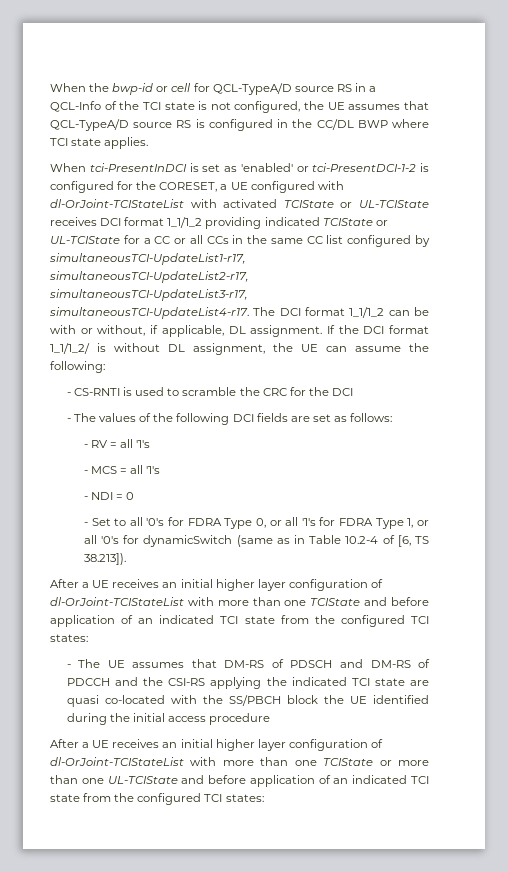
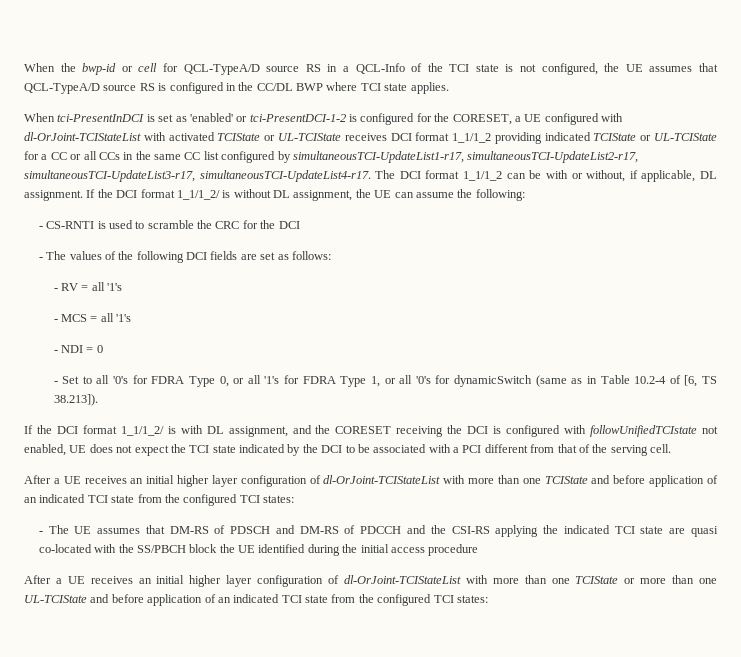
(126, 559) none -> [24,425,719,437] [24,444,671,456] // If the DCI format 1_1/1_2/ is with DL assignment, and the CORESET receiving the DCI is configured with followUnifiedTCIstate not enabled, UE does not expect the TCI state indicated by the DCI to be associated with a PCI different from that of the serving cell.

